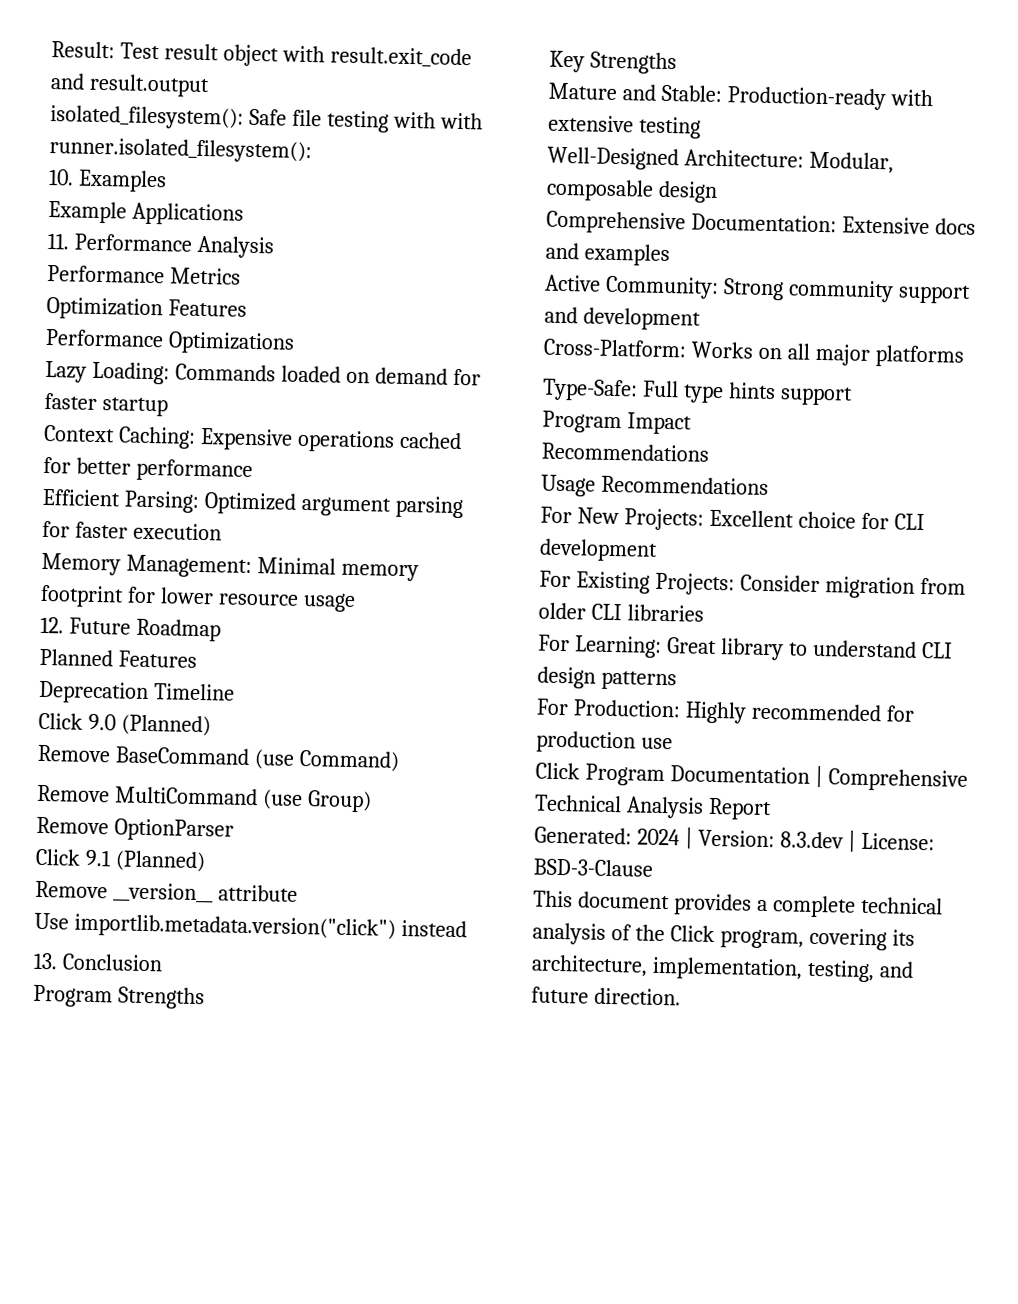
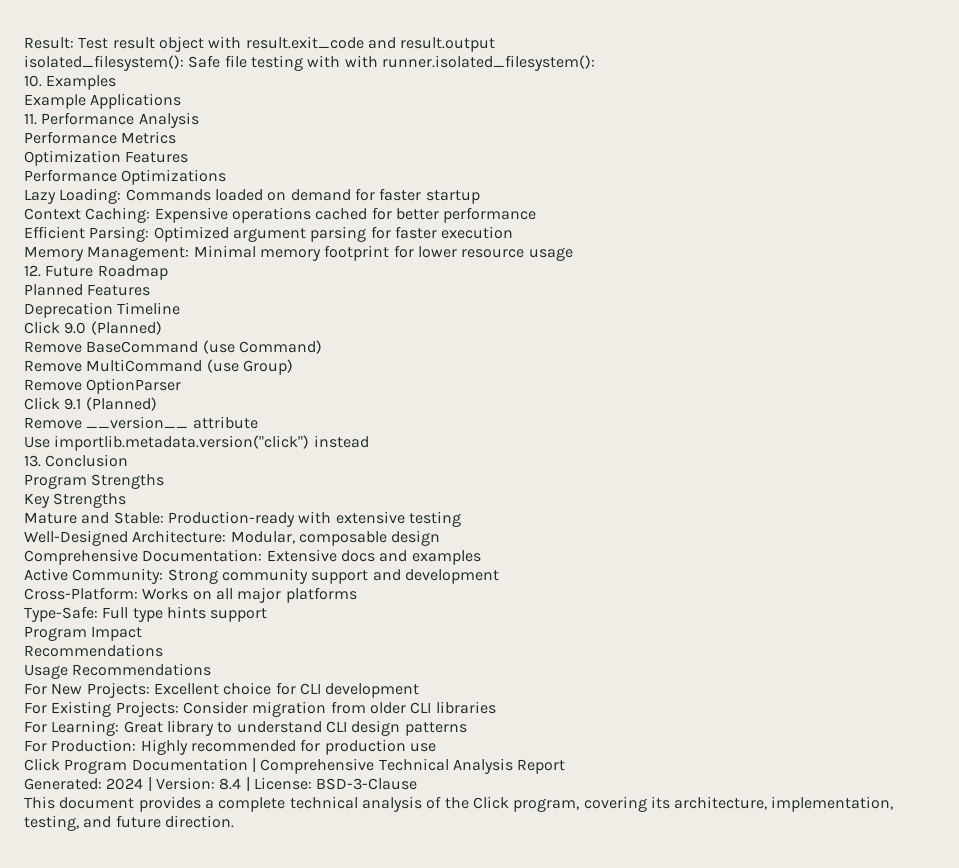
[779,831,844,849] 8.3.dev -> [219,778,242,790] 8.4

